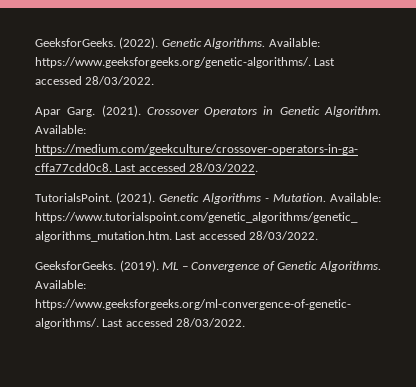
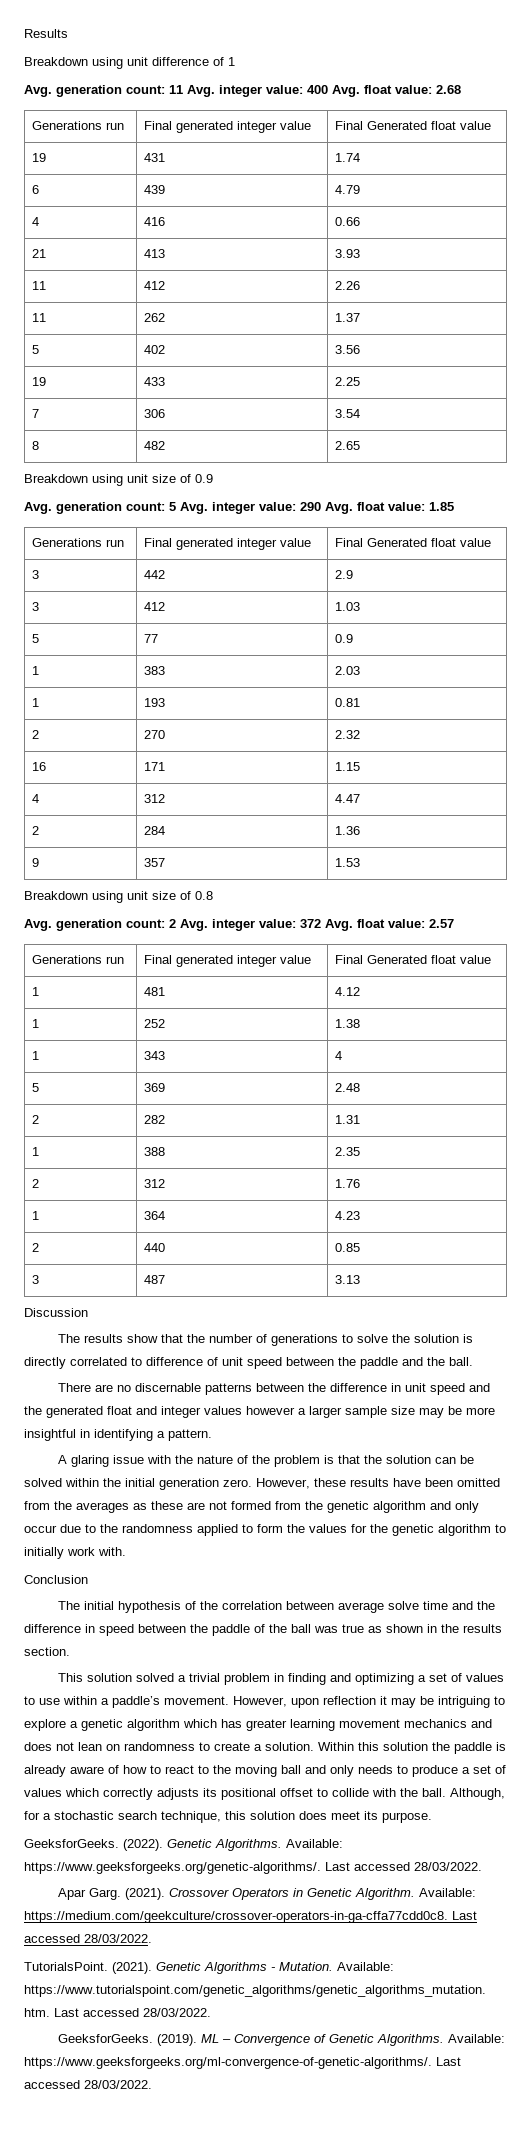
(35, 42) none -> [24,29,68,38] [24,57,235,69] [24,85,461,97] [31,121,124,130] [143,121,311,133] [334,121,491,130] [31,153,46,162] [143,153,165,162] [334,153,360,162] [31,185,39,194] [143,185,165,194] [334,185,360,194] [31,217,39,226] [143,217,165,226] [334,217,360,226] [31,249,46,258] [143,249,165,258] [334,249,360,258] [31,281,46,290] [143,281,165,290] [334,281,360,290] [31,313,46,322] [143,313,165,322] [334,313,360,322] [31,345,39,354] [143,345,165,354] [334,345,360,354] [31,377,46,386] [143,377,165,386] [334,377,360,386] [31,409,39,418] [143,409,165,418] [334,409,360,418] [31,441,39,450] [143,441,165,450] [334,441,360,450] [24,474,213,486] [24,502,454,514] [31,538,124,547] [143,538,311,550] [334,538,491,547] [31,570,39,579] [143,570,165,579] [334,570,353,579] [31,602,39,611] [143,602,165,611] [334,602,360,611] [31,634,39,643] [143,634,158,643] [334,634,353,643] [31,666,39,675] [143,666,165,675] [334,666,360,675] [31,698,39,707] [143,698,165,707] [334,698,360,707] [31,730,39,739] [143,730,165,739] [334,730,360,739] [31,762,46,771] [143,762,165,771] [334,762,360,771] [31,794,39,803] [143,794,165,803] [334,794,360,803] [31,826,39,835] [143,826,165,835] [334,826,360,835] [31,858,39,867] [143,858,165,867] [334,858,360,867] [24,891,213,903] [24,919,454,931] [31,955,124,964] [143,955,311,967] [334,955,491,964] [31,987,39,996] [143,987,165,996] [334,987,360,996] [31,1019,39,1028] [143,1019,165,1028] [334,1019,360,1028] [31,1051,39,1060] [143,1051,165,1060] [334,1051,342,1060] [31,1083,39,1092] [143,1083,165,1092] [334,1083,360,1092] [31,1115,39,1124] [143,1115,165,1124] [334,1115,360,1124] [31,1147,39,1156] [143,1147,165,1156] [334,1147,360,1156] [31,1179,39,1188] [143,1179,165,1188] [334,1179,360,1188] [31,1211,39,1220] [143,1211,165,1220] [334,1211,360,1220] [31,1243,39,1252] [143,1243,165,1252] [334,1243,360,1252] [31,1275,39,1284] [143,1275,165,1284] [334,1275,360,1284] [24,1308,88,1317] [57,1334,473,1346] [24,1357,473,1369] [57,1383,490,1395] [24,1406,495,1418] [24,1429,212,1441] [57,1455,474,1467] [24,1478,500,1490] [24,1501,479,1513] [24,1524,506,1536] [24,1547,126,1559] [24,1575,88,1584] [57,1601,495,1613] [24,1624,502,1636] [24,1647,70,1656] [57,1673,504,1685] [24,1696,505,1708] [24,1719,492,1731] [24,1742,506,1754] [24,1765,506,1777] [24,1788,505,1800] [24,1811,432,1823] Results // Breakdown using unit difference of 1 // Avg. generation count: 11 Avg. integer value: 400 Avg. float value: 2.68 // Generations run | Final generated integer value | Final Generated float value // 19 | 431 | 1.74 // 6 | 439 | 4.79 // 4 | 416 | 0.66 // 21 | 413 | 3.93 // 11 | 412 | 2.26 // 11 | 262 | 1.37 // 5 | 402 | 3.56 // 19 | 433 | 2.25 // 7 | 306 | 3.54 // 8 | 482 | 2.65 // Breakdown using unit size of 0.9 // Avg. generation count: 5 Avg. integer value: 290 Avg. float value: 1.85 // Generations run | Final generated integer value | Final Generated float value // 3 | 442 | 2.9 // 3 | 412 | 1.03 // 5 | 77 | 0.9 // 1 | 383 | 2.03 // 1 | 193 | 0.81 // 2 | 270 | 2.32 // 16 | 171 | 1.15 // 4 | 312 | 4.47 // 2 | 284 | 1.36 // 9 | 357 | 1.53 // Breakdown using unit size of 0.8 // Avg. generation count: 2 Avg. integer value: 372 Avg. float value: 2.57 // Generations run | Final generated integer value | Final Generated float value // 1 | 481 | 4.12 // 1 | 252 | 1.38 // 1 | 343 | 4 // 5 | 369 | 2.48 // 2 | 282 | 1.31 // 1 | 388 | 2.35 // 2 | 312 | 1.76 // 1 | 364 | 4.23 // 2 | 440 | 0.85 // 3 | 487 | 3.13 // Discussion // The results show that the number of generations to solve the solution is directly correlated to difference of unit speed between the paddle and the ball. // There are no discernable patterns between the difference in unit speed and the generated float and integer values however a larger sample size may be more insightful in identifying a pattern. // A glaring issue with the nature of the problem is that the solution can be solved within the initial generation zero. However, these results have been omitted from the averages as these are not formed from the genetic algorithm and only occur due to the randomness applied to form the values for the genetic algorithm to initially work with. // Conclusion // The initial hypothesis of the correlation between average solve time and the difference in speed between the paddle of the ball was true as shown in the results section. // This solution solved a trivial problem in finding and optimizing a set of values to use within a paddle’s movement. However, upon reflection it may be intriguing to explore a genetic algorithm which has greater learning movement mechanics and does not lean on randomness to create a solution. Within this solution the paddle is already aware of how to react to the moving ball and only needs to produce a set of values which correctly adjusts its positional offset to collide with the ball. Although, for a stochastic search technique, this solution does meet its purpose. //

